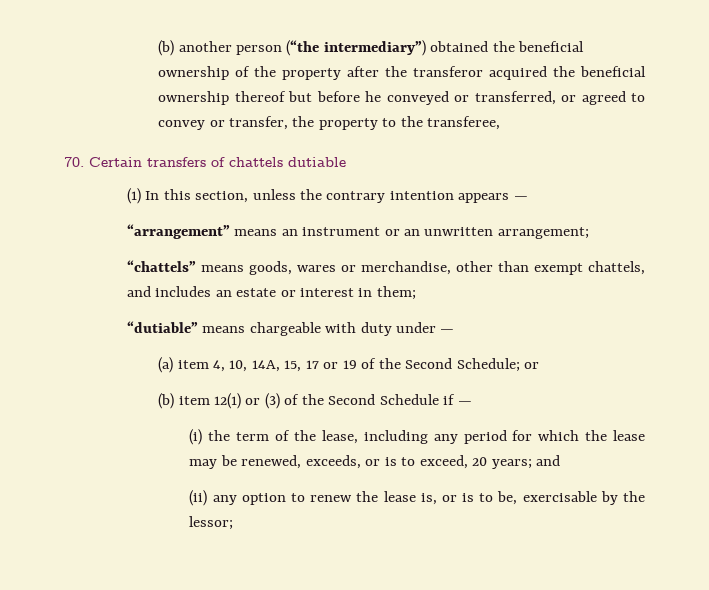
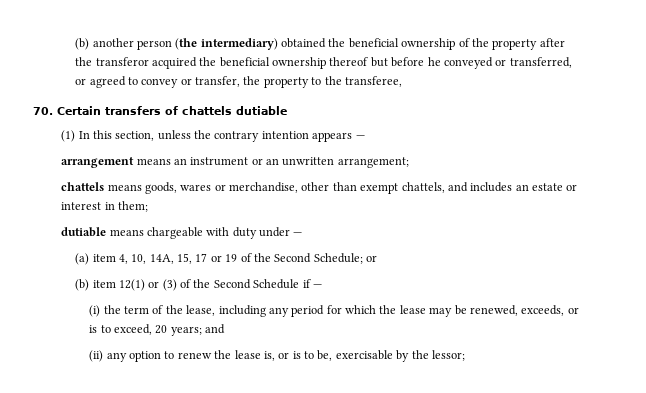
[286,40,426,56] (“the intermediary”) -> [175,38,278,50] (the intermediary)
[126,224,230,239] “arrangement” -> [61,157,135,168] arrangement
[126,260,196,272] “chattels” -> [61,182,105,191] chattels
[126,321,198,333] “dutiable” -> [61,227,107,237] dutiable

